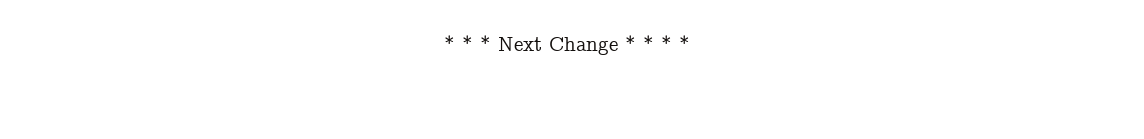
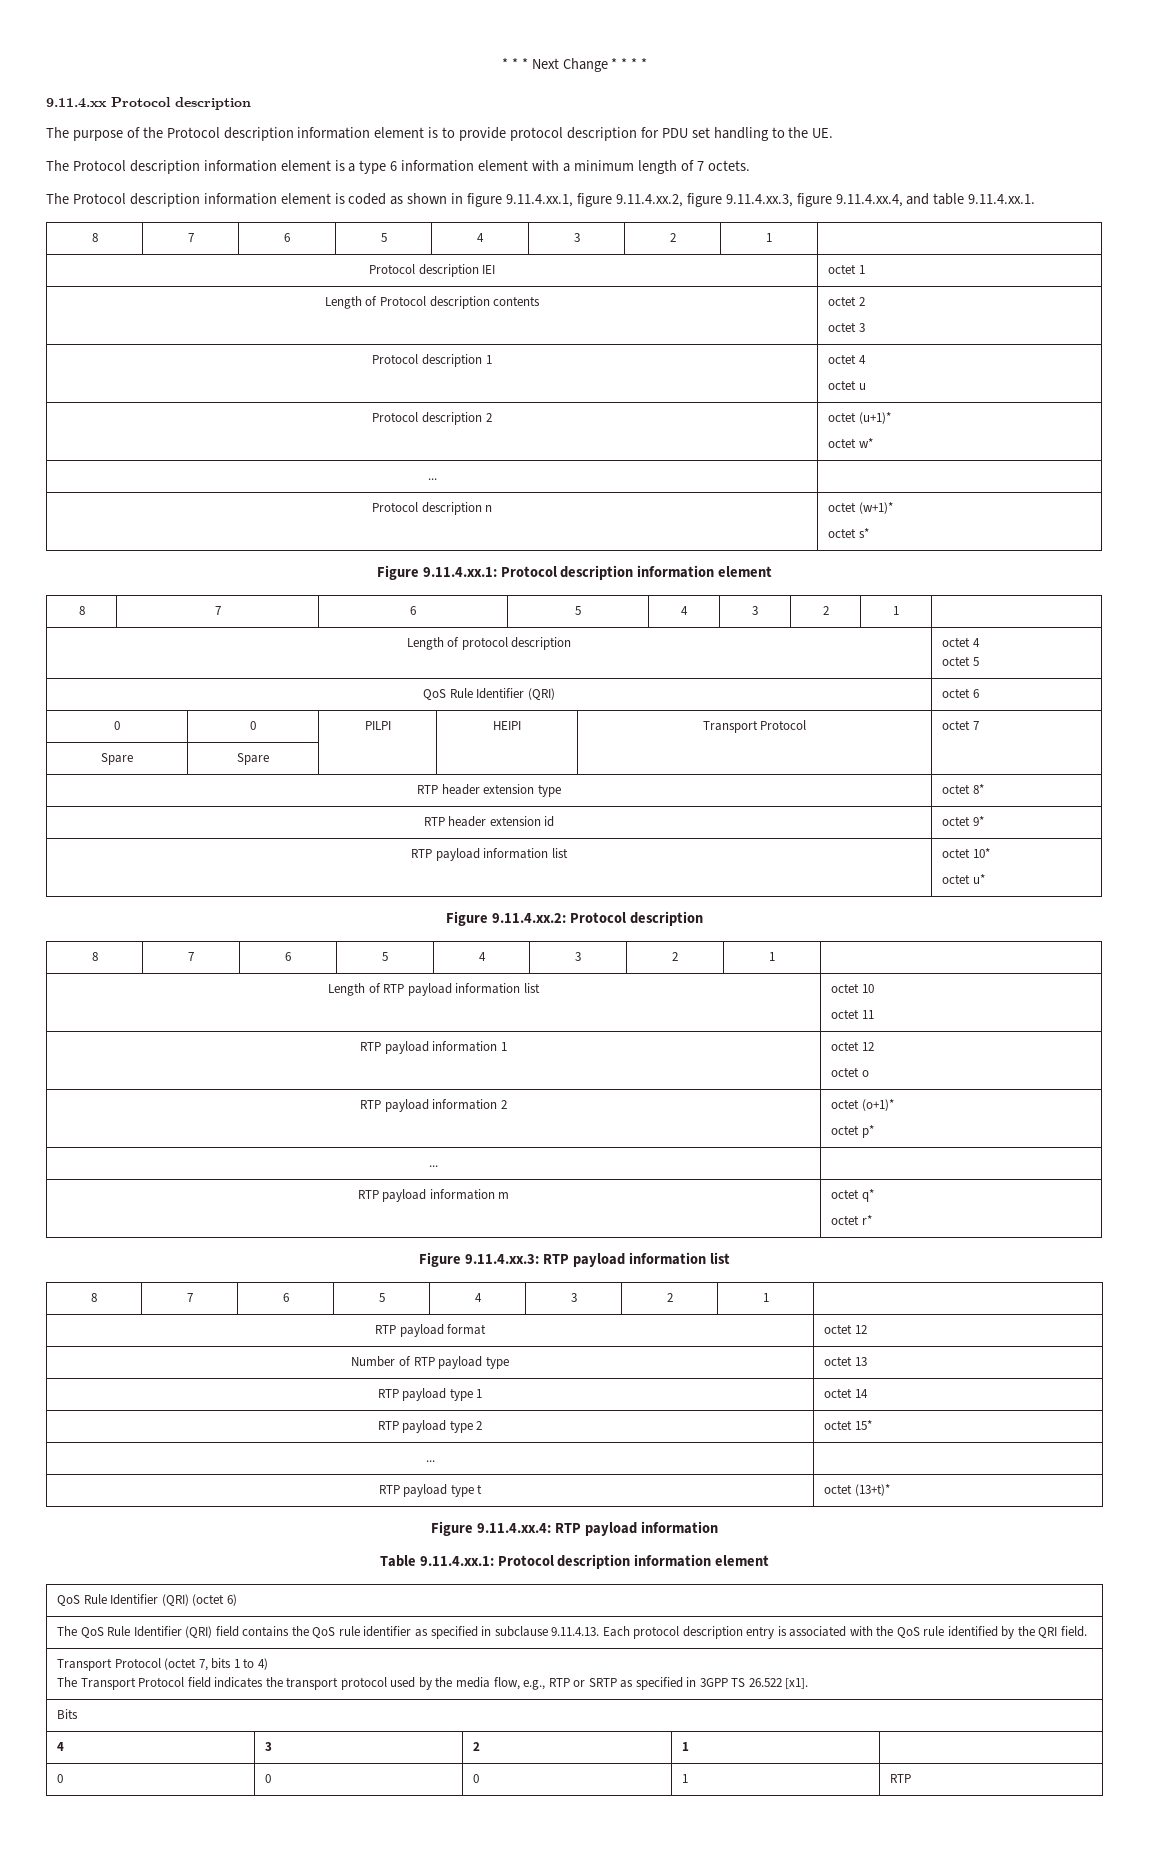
(690, 43) none -> [46,97,251,110] [46,127,834,141] [46,160,750,174] [46,193,1036,207] [91,233,98,242] [187,233,194,242] [284,233,290,242] [380,233,387,242] [477,233,484,242] [573,233,580,242] [669,233,676,242] [766,233,772,242] [368,264,496,277] [828,264,865,274] [324,296,541,309] [828,296,865,306] [828,322,865,332] [372,354,492,367] [828,354,866,364] [828,380,866,390] [372,412,492,425] [828,412,891,424] [828,438,873,448] [427,478,437,480] [371,502,493,515] [828,502,893,514] [828,528,869,538] [376,565,773,580] [78,606,85,615] [214,606,221,615] [409,606,416,615] [575,606,581,615] [681,606,688,615] [752,606,758,615] [822,606,829,615] [893,606,899,615] [406,637,572,650] [942,637,980,647] [942,656,979,666] [423,688,555,700] [942,688,979,698] [114,721,120,730] [250,721,256,730] [364,721,391,730] [493,721,521,730] [702,720,807,733] [942,720,979,730] [101,753,133,765] [237,753,269,765] [417,784,561,797] [942,784,984,794] [423,816,555,827] [942,816,984,826] [411,848,568,861] [942,848,990,858] [942,874,985,884] [446,911,703,926] [91,952,98,961] [188,952,194,961] [285,952,291,961] [382,952,388,961] [478,952,486,961] [575,952,581,961] [672,952,678,961] [769,952,775,961] [328,983,540,996] [831,983,874,993] [831,1009,874,1019] [360,1041,507,1054] [831,1041,874,1051] [831,1067,869,1077] [360,1099,507,1112] [831,1099,894,1111] [831,1125,874,1138] [429,1165,438,1167] [357,1189,510,1202] [831,1189,874,1202] [831,1215,872,1225] [419,1252,730,1267] [91,1293,97,1302] [186,1293,193,1302] [282,1293,289,1302] [378,1293,385,1302] [474,1293,482,1302] [570,1293,577,1302] [666,1293,673,1302] [762,1293,769,1302] [374,1324,487,1337] [824,1324,867,1334] [351,1356,509,1369] [824,1356,867,1366] [377,1388,483,1401] [824,1388,868,1398] [377,1420,483,1433] [824,1420,872,1430] [425,1460,435,1462] [378,1484,483,1497] [824,1484,890,1496] [431,1521,718,1536] [379,1554,770,1569] [57,1594,237,1606] [57,1626,1087,1639] [57,1658,268,1671] [57,1677,809,1690] [57,1709,79,1719] [57,1742,65,1751] [265,1742,273,1751] [473,1742,481,1751] [682,1742,690,1751] [57,1774,64,1783] [265,1774,272,1783] [473,1774,480,1783] [682,1774,689,1783] [890,1774,912,1783] // 9.11.4.xx Protocol description // The purpose of the Protocol description information element is to provide protocol description for PDU set handling to the UE. // The Protocol description information element is a type 6 information element with a minimum length of 7 octets. // The Protocol description information element is coded as shown in figure 9.11.4.xx.1, figure 9.11.4.xx.2, figure 9.11.4.xx.3, figure 9.11.4.xx.4, and table 9.11.4.xx.1. // 8 | 7 | 6 | 5 | 4 | 3 | 2 | 1 | // Protocol description IEI | octet 1 // Length of Protocol description contents | octet 2 // octet 3 // Protocol description 1 | octet 4 // octet u // Protocol description 2 | octet (u+1)* // octet w* // ... | // Protocol description n | octet (w+1)* // octet s* // Figure 9.11.4.xx.1: Protocol description information element // 8 | 7 | 6 | 5 | 4 | 3 | 2 | 1 | // Length of protocol description | octet 4 // octet 5 // QoS Rule Identifier (QRI) | octet 6 // 0 | 0 | PILPI | HEIPI | Transport Protocol | octet 7 // Spare | Spare | | | | // RTP header extension type | octet 8* // RTP header extension id | octet 9* // RTP payload information list | octet 10* // octet u* // Figure 9.11.4.xx.2: Protocol description // 8 | 7 | 6 | 5 | 4 | 3 | 2 | 1 | // Length of RTP payload information list | octet 10 // octet 11 // RTP payload information 1 | octet 12 // octet o // RTP payload information 2 | octet (o+1)* // octet p* // ... | // RTP payload information m | octet q* // octet r* // Figure 9.11.4.xx.3: RTP payload information list // 8 | 7 | 6 | 5 | 4 | 3 | 2 | 1 | // RTP payload format | octet 12 // Number of RTP payload type | octet 13 // RTP payload type 1 | octet 14 // RTP payload type 2 | octet 15* // ... | // RTP payload type t | octet (13+t)* // Figure 9.11.4.xx.4: RTP payload information // Table 9.11.4.xx.1: Protocol description information element // QoS Rule Identifier (QRI) (octet 6) // The QoS Rule Identifier (QRI) field contains the QoS rule identifier as specified in subclause 9.11.4.13. Each protocol description entry is associated with the QoS rule identified by the QRI field. // Transport Protocol (octet 7, bits 1 to 4) // The Transport Protocol field indicates the transport protocol used by the media flow, e.g., RTP or SRTP as specified in 3GPP TS 26.522 [x1]. // Bits // 4 | 3 | 2 | 1 | // 0 | 0 | 0 | 1 | RTP

